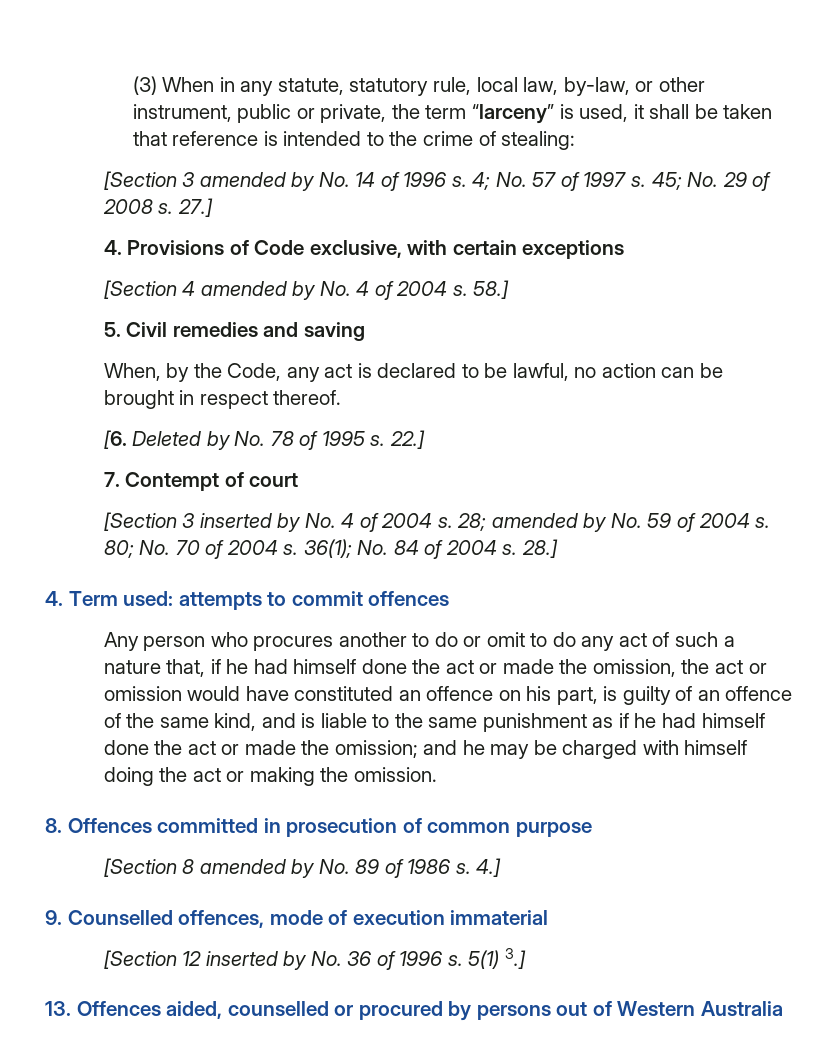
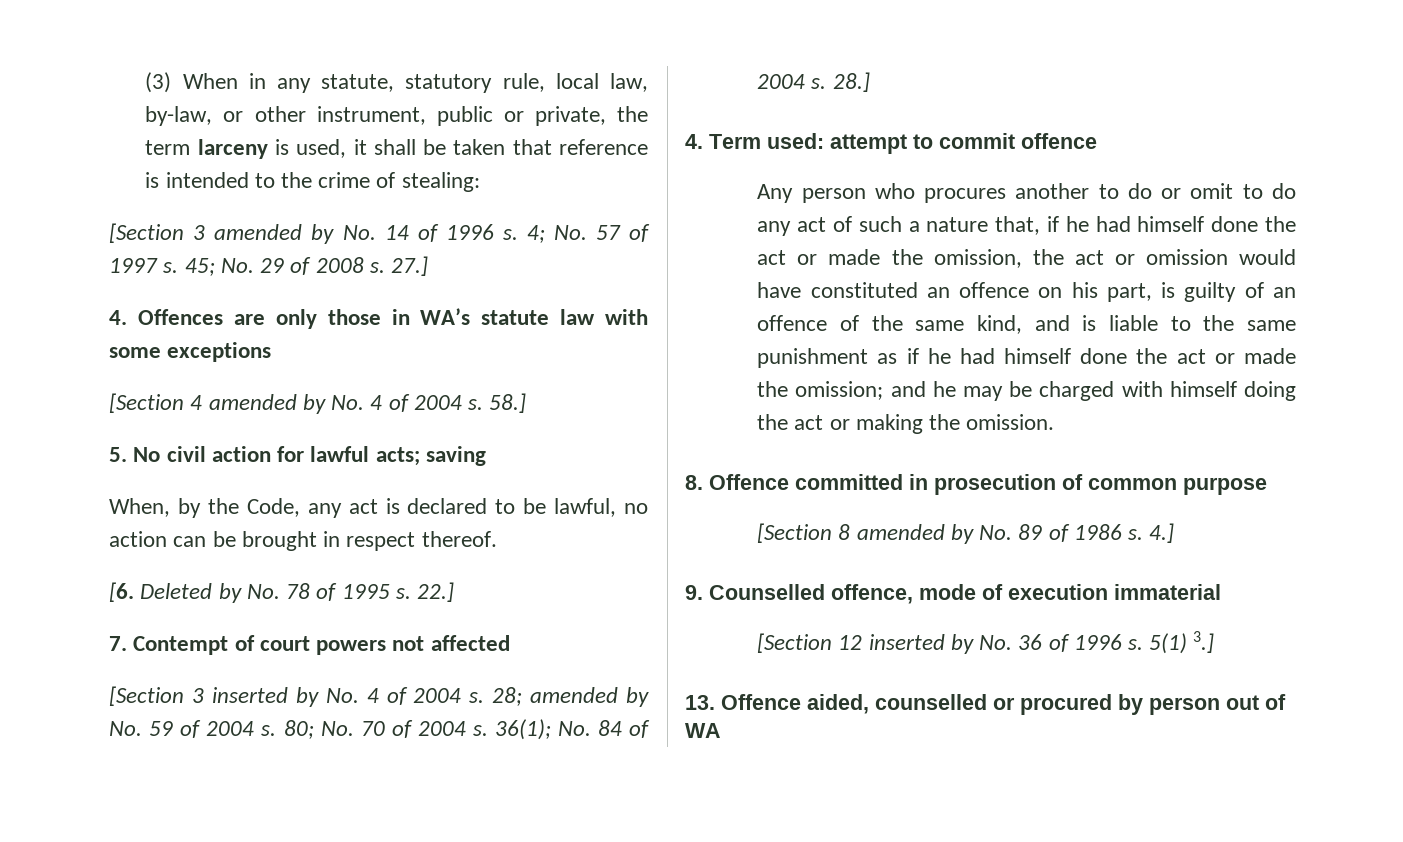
[471,104,554,124] “larceny” -> [197,139,268,159] larceny
[127,240,517,258] Provisions of Code exclusive, with certain -> [138,308,648,329] [109,347,162,358] Offences are only those in WA’s statute law with some
[126,322,299,337] Civil remedies and -> [133,446,420,466] No civil action for lawful acts;
(299, 480) none -> [316,635,510,655] powers not affected
[178,592,262,610] attempts -> [830,134,907,154] attempt
[368,591,450,606] offences -> [1021,133,1097,149] offence
[67,818,152,833] Offences -> [709,474,789,490] Offence
[178,910,265,928] offences, -> [831,584,913,604] offence,
[76,1001,161,1016] Offences -> [721,694,801,710] Offence
[476,1005,551,1020] persons -> [1149,697,1220,715] person
[617,1001,783,1016] Western Australia -> [685,723,721,738] WA

